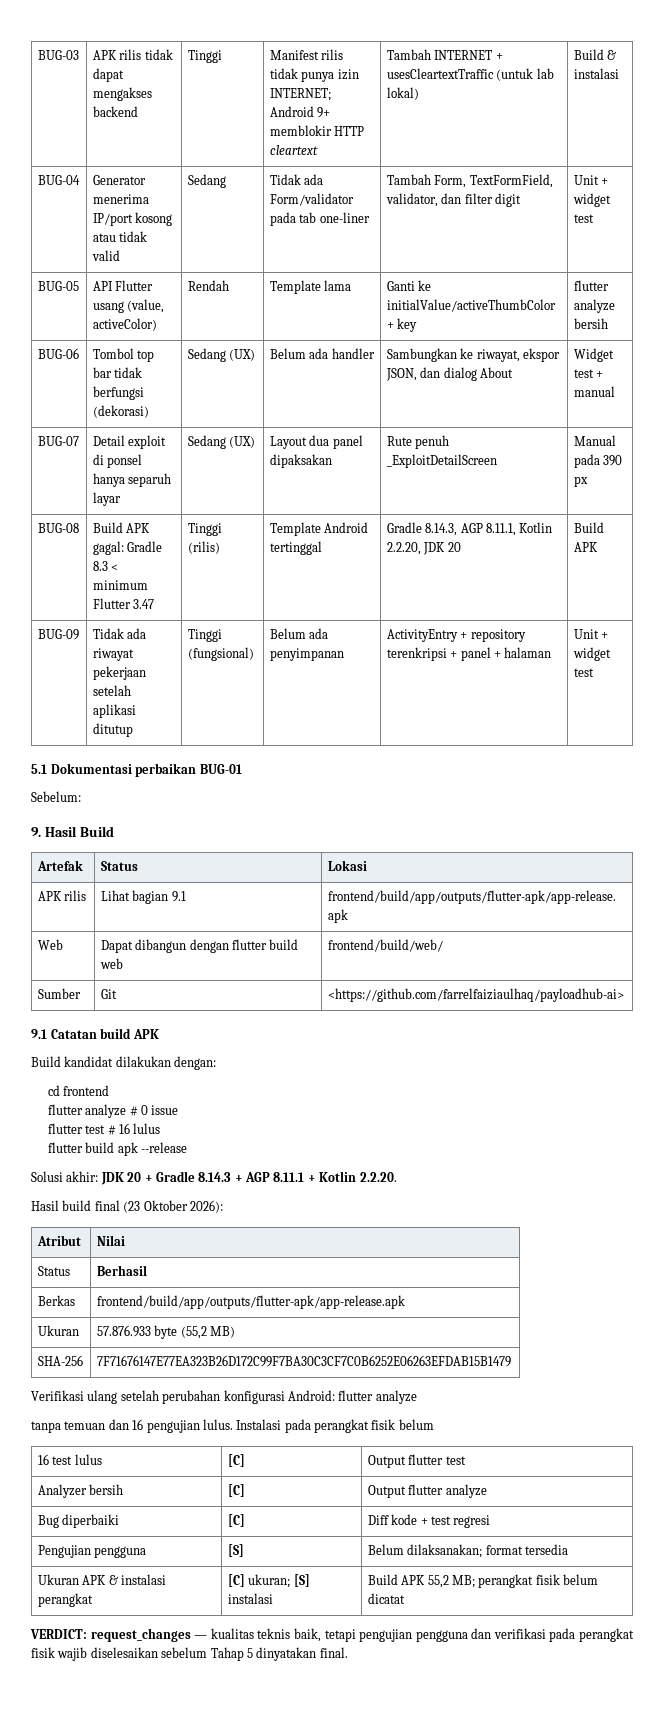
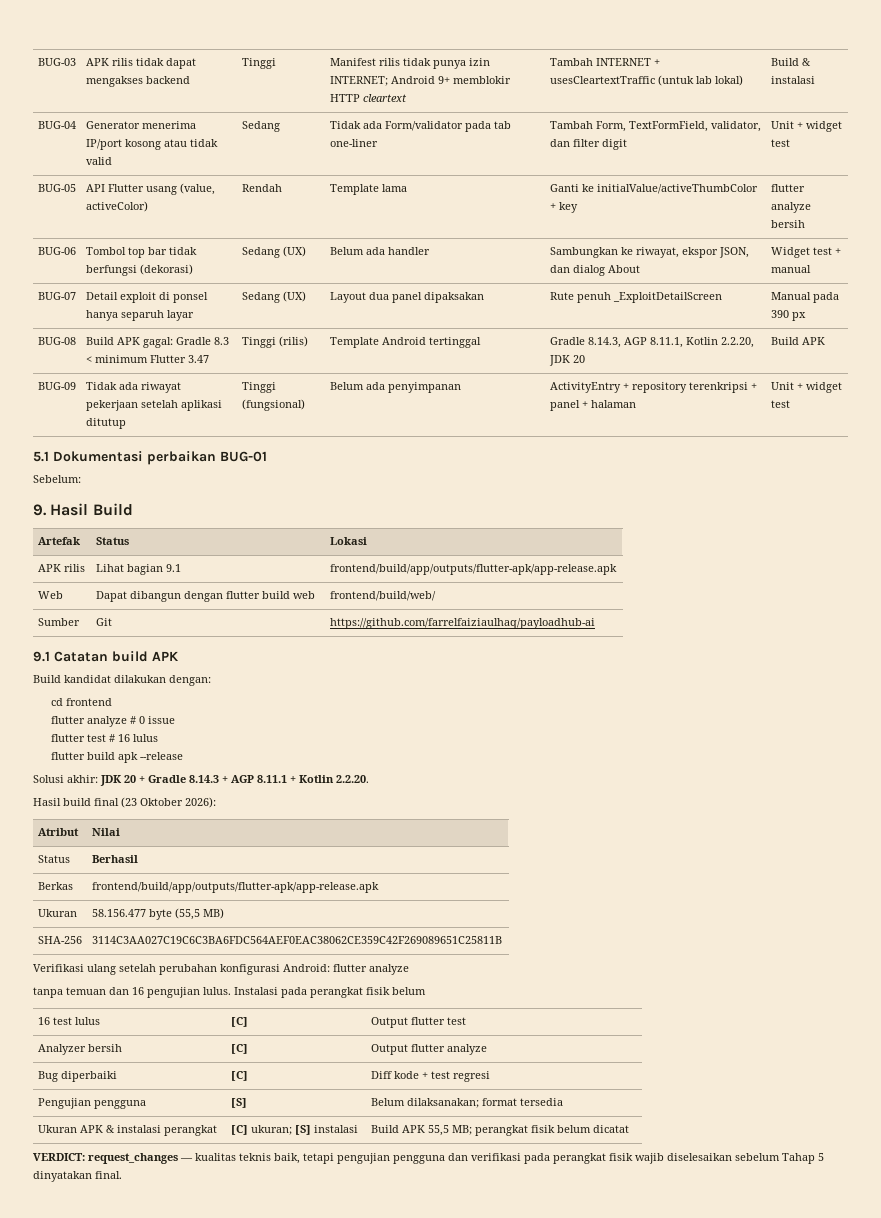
[327,988,624,1002] <https://github.com/farrelfaiziaulhaq/payloadhub-ai> -> [329,618,595,629] https://github.com/farrelfaiziaulhaq/payloadhub-ai
[96,1325,207,1339] 57.876.933 byte (55,2 -> [91,908,200,920] 58.156.477 byte (55,5
[96,1355,511,1367] 7F71676147E77EA323B26D172C99F7BA30C3CF7C0B6252E06263EFDAB15B1479 -> [91,936,502,944] 3114C3AA027C19C6C3BA6FDC564AEF0EAC38062CE359C42F269089651C25811B
[427,1575,449,1588] 55,2 -> [427,1125,449,1136] 55,5

